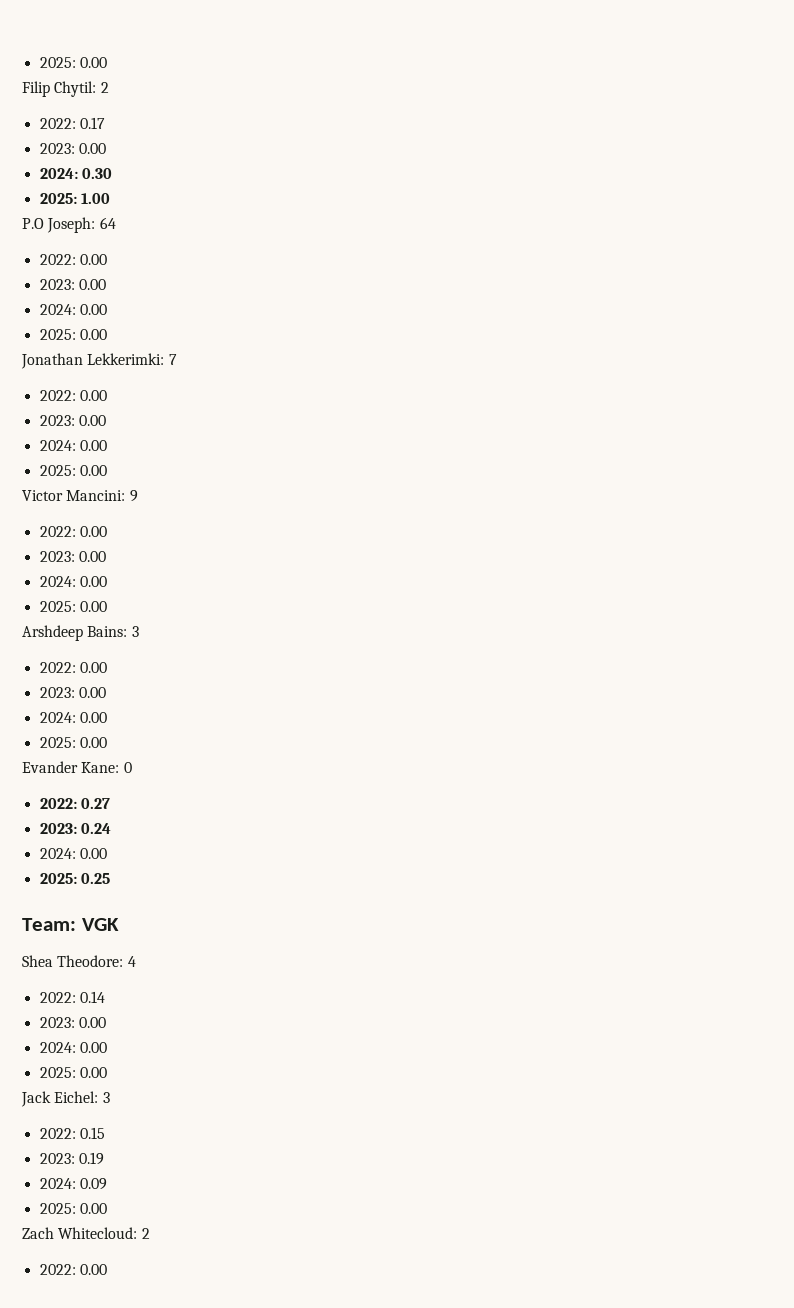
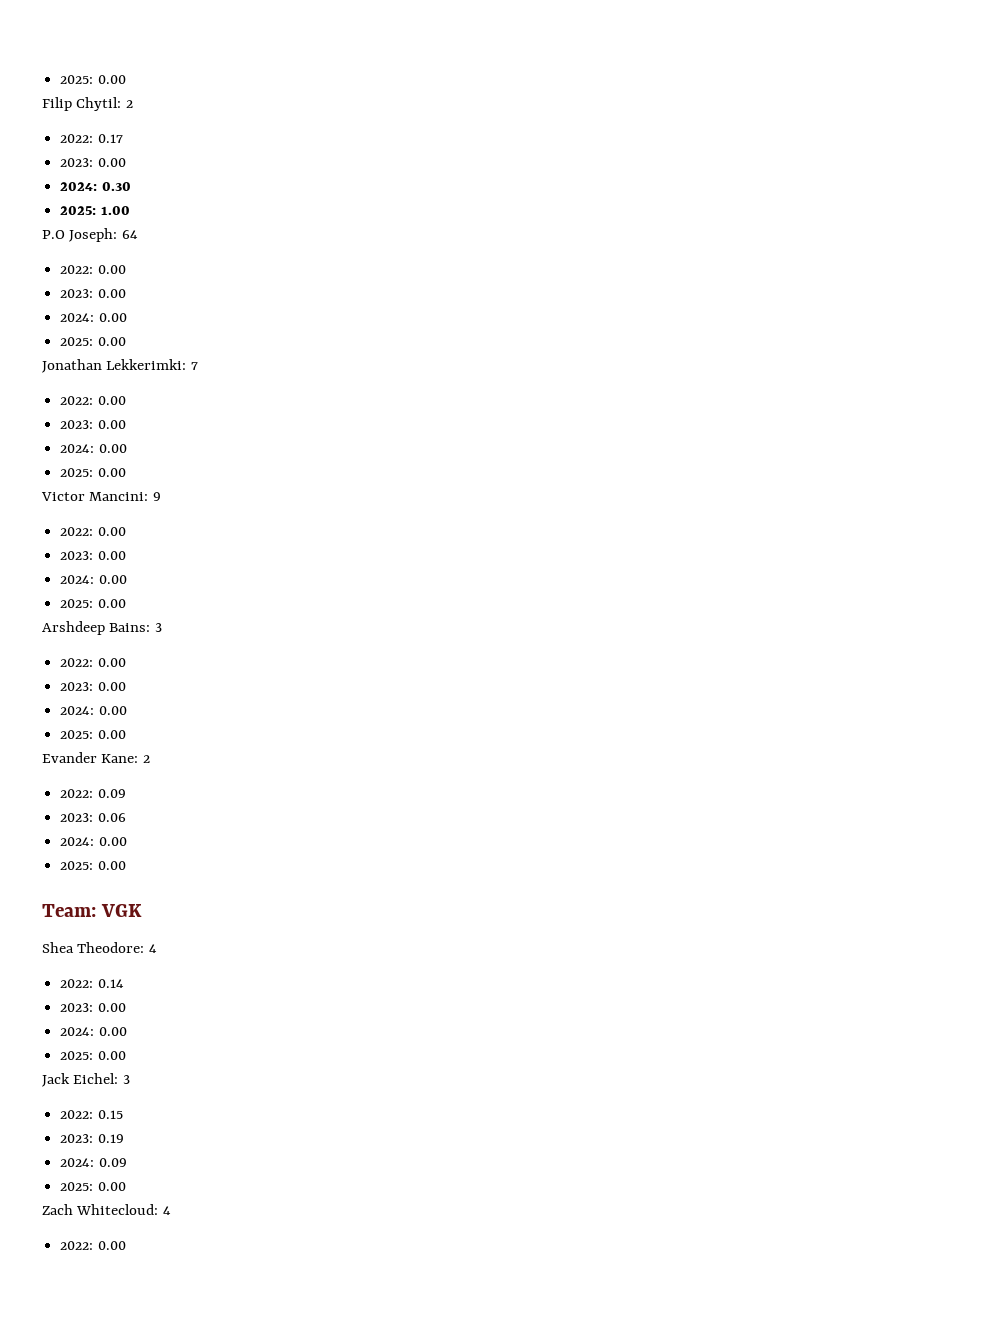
[123,762,132,773] [39,798,110,809] [39,823,111,834] [39,848,107,859] [39,873,110,884] 0 // 2022: 0.27 // 2023: 0.24 // 2024: 0.00 // 2025: 0.25 -> [142,755,150,763] [60,789,126,798] [60,813,126,822] [60,837,127,846] [60,861,126,870] 2 // 2022: 0.09 // 2023: 0.06 // 2024: 0.00 // 2025: 0.00
[141,1228,150,1239] 2 -> [162,1206,171,1215] 4

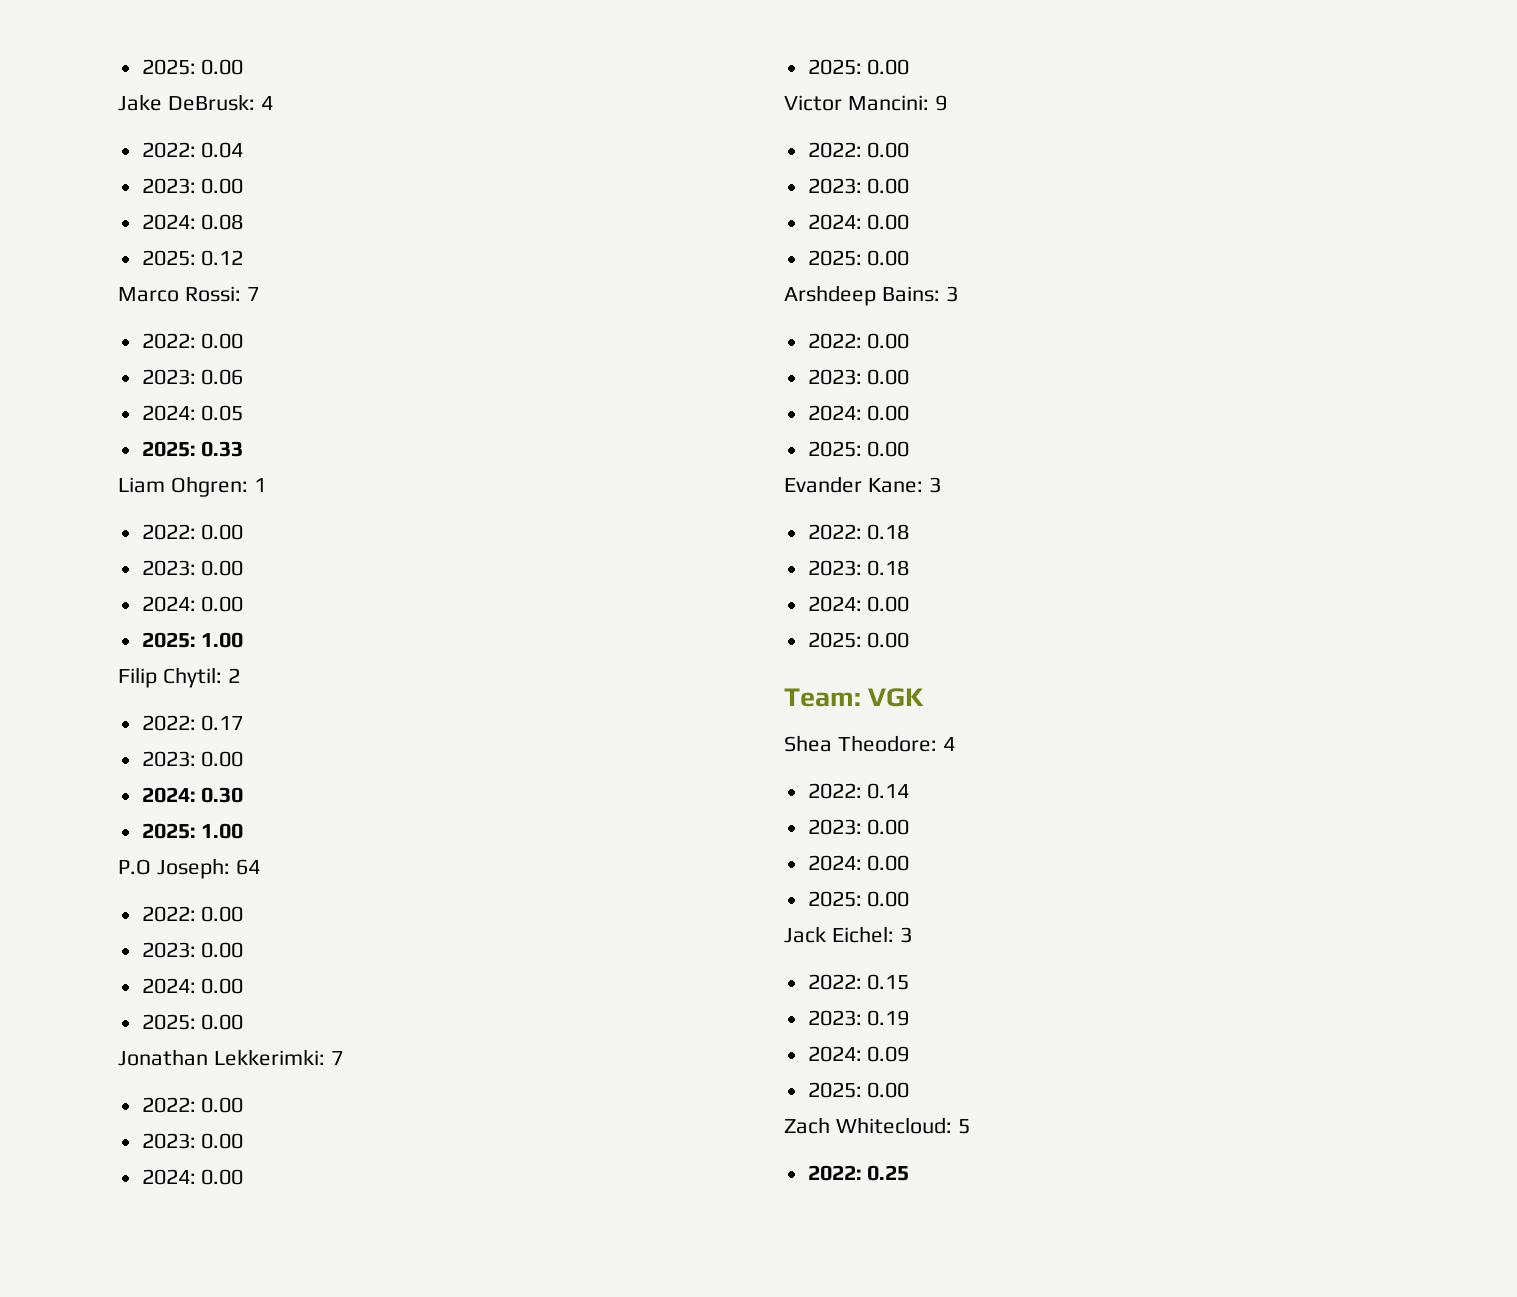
[60,75,126,84] 2025: 0.00 -> [141,59,244,75] [118,94,273,111] [141,142,244,158] [141,178,244,194] [141,214,244,230] [141,250,244,266] [118,286,259,302] [141,333,244,349] [141,369,244,385] [141,405,244,421] [141,441,244,457] [118,476,266,497] [141,524,244,540] [141,560,244,576] [141,596,244,612] [141,632,244,648] 2025: 0.00 // Jake DeBrusk: 4 // 2022: 0.04 // 2023: 0.00 // 2024: 0.08 // 2025: 0.12 // Marco Rossi: 7 // 2022: 0.00 // 2023: 0.06 // 2024: 0.05 // 2025: 0.33 // Liam Ohgren: 1 // 2022: 0.00 // 2023: 0.00 // 2024: 0.00 // 2025: 1.00
[142,755,150,763] [60,789,126,798] [60,813,126,822] 2 // 2022: 0.09 // 2023: 0.06 -> [928,477,941,493] [807,524,910,540] [807,560,910,576] 3 // 2022: 0.18 // 2023: 0.18
[162,1206,171,1215] [60,1241,126,1250] 4 // 2022: 0.00 -> [957,1119,970,1134] [807,1165,910,1181] 5 // 2022: 0.25

